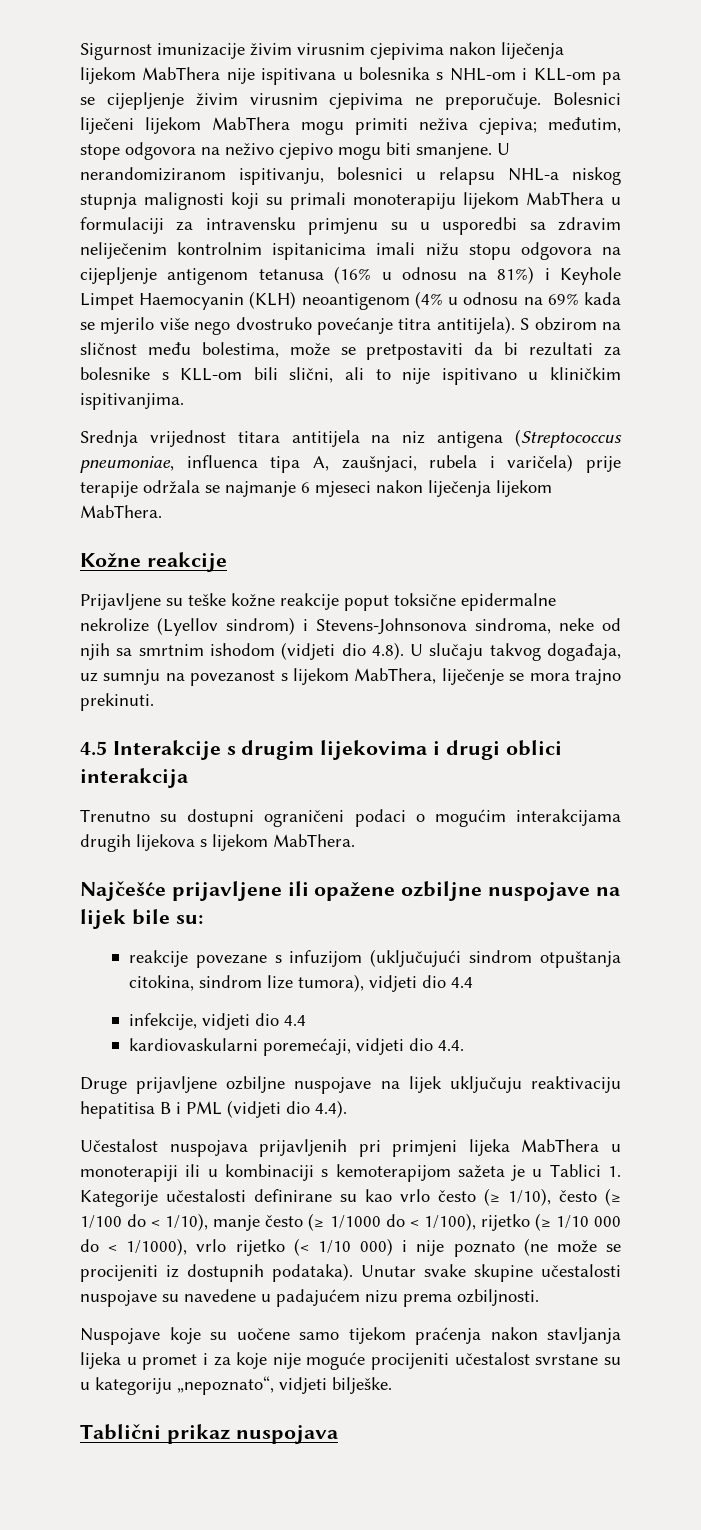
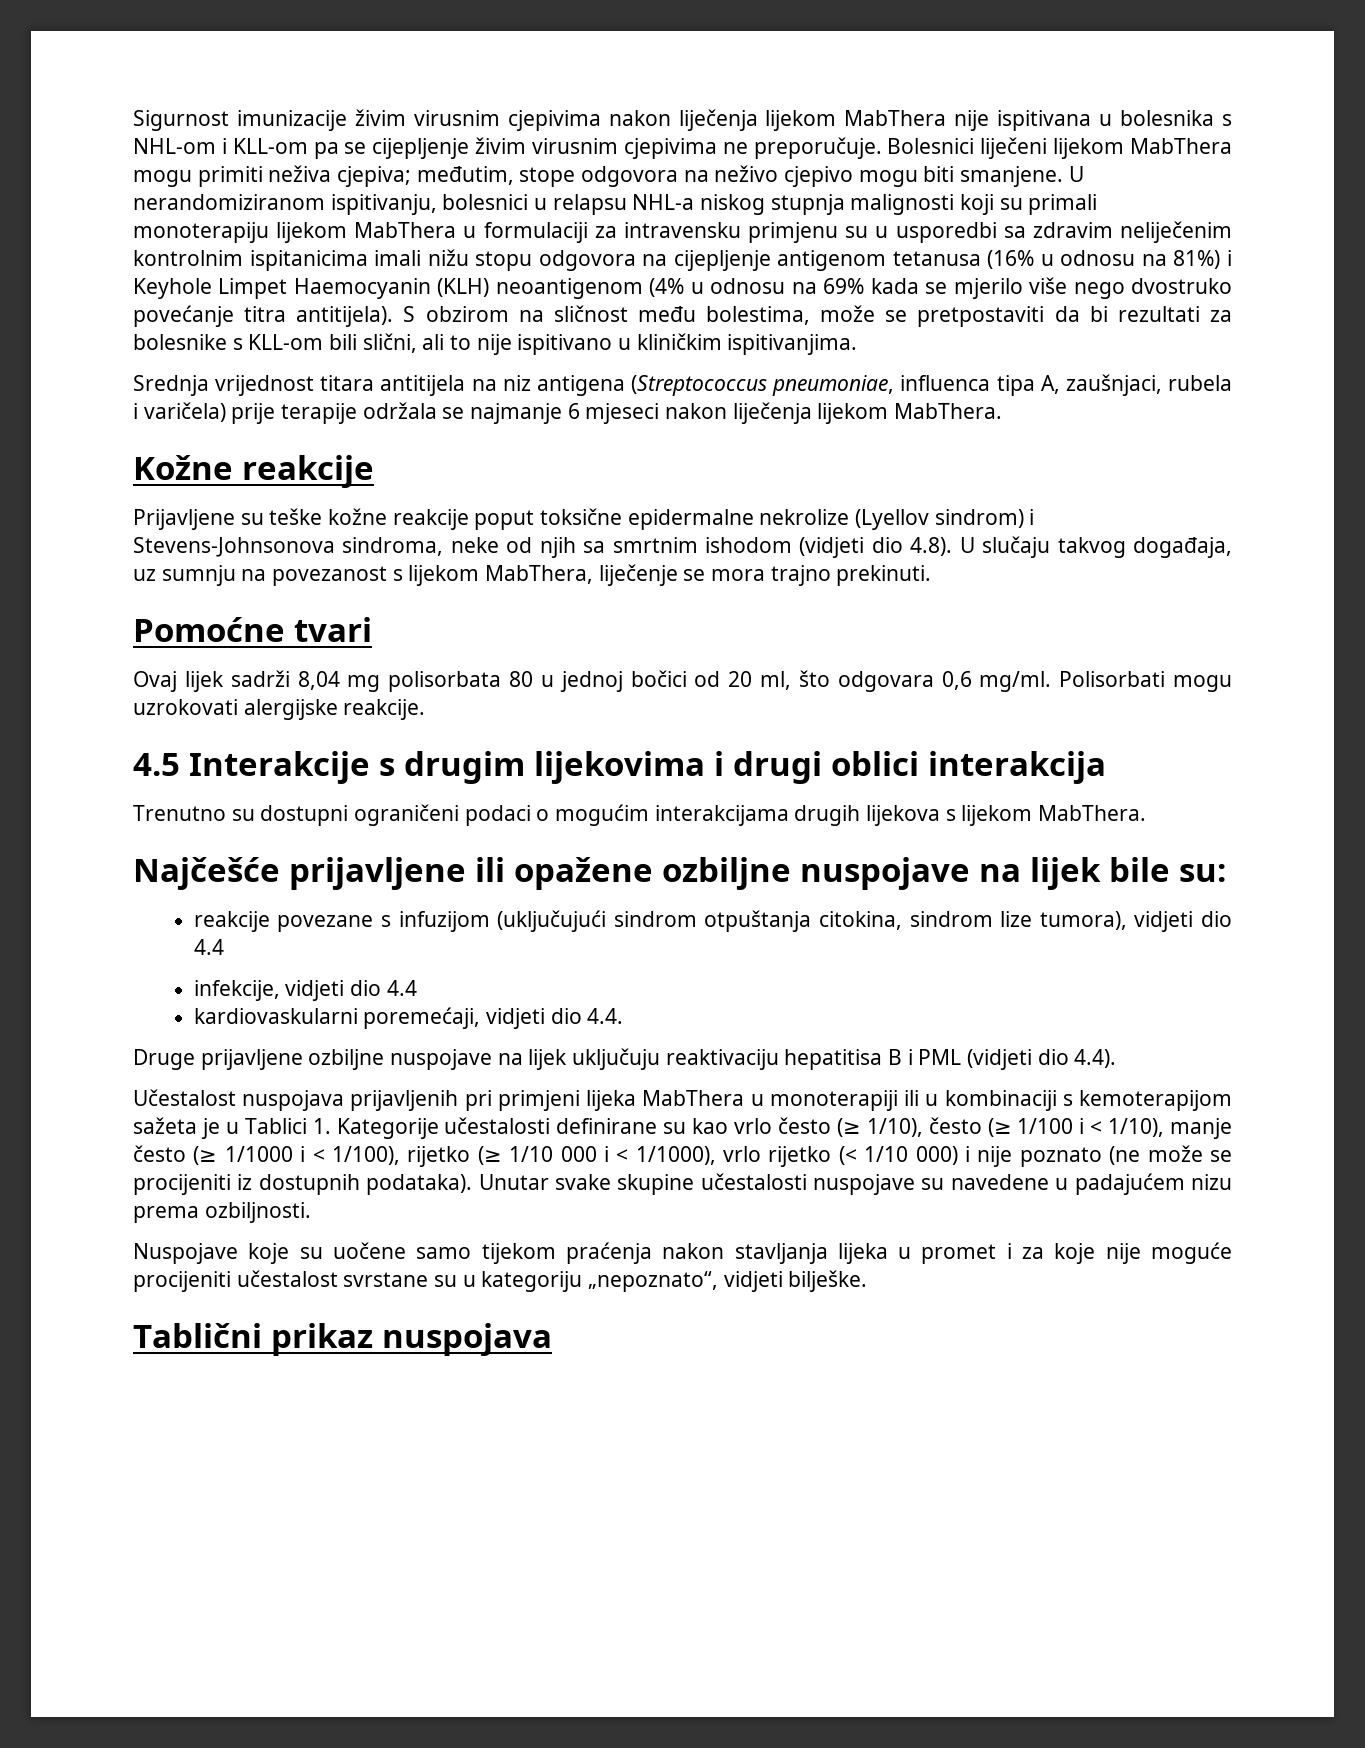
(154, 702) none -> [133,617,372,642] [133,670,1233,692] [133,699,426,720] // Pomoćne tvari // Ovaj lijek sadrži 8,04 mg polisorbata 80 u jednoj bočici od 20 ml, što odgovara 0,6 mg/ml. Polisorbati mogu uzrokovati alergijske reakcije.
[127,1214,147,1227] do -> [1079,1118,1085,1134] i
[385,1214,405,1227] do -> [300,1146,306,1162] i
[80,1239,99,1252] do -> [603,1146,609,1162] i

